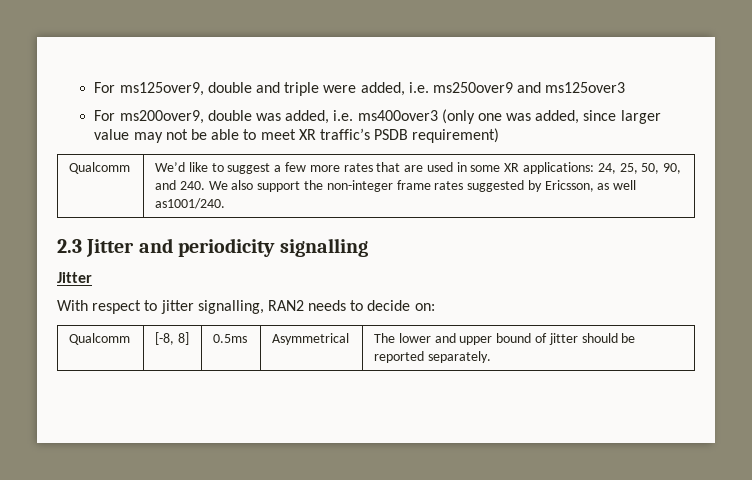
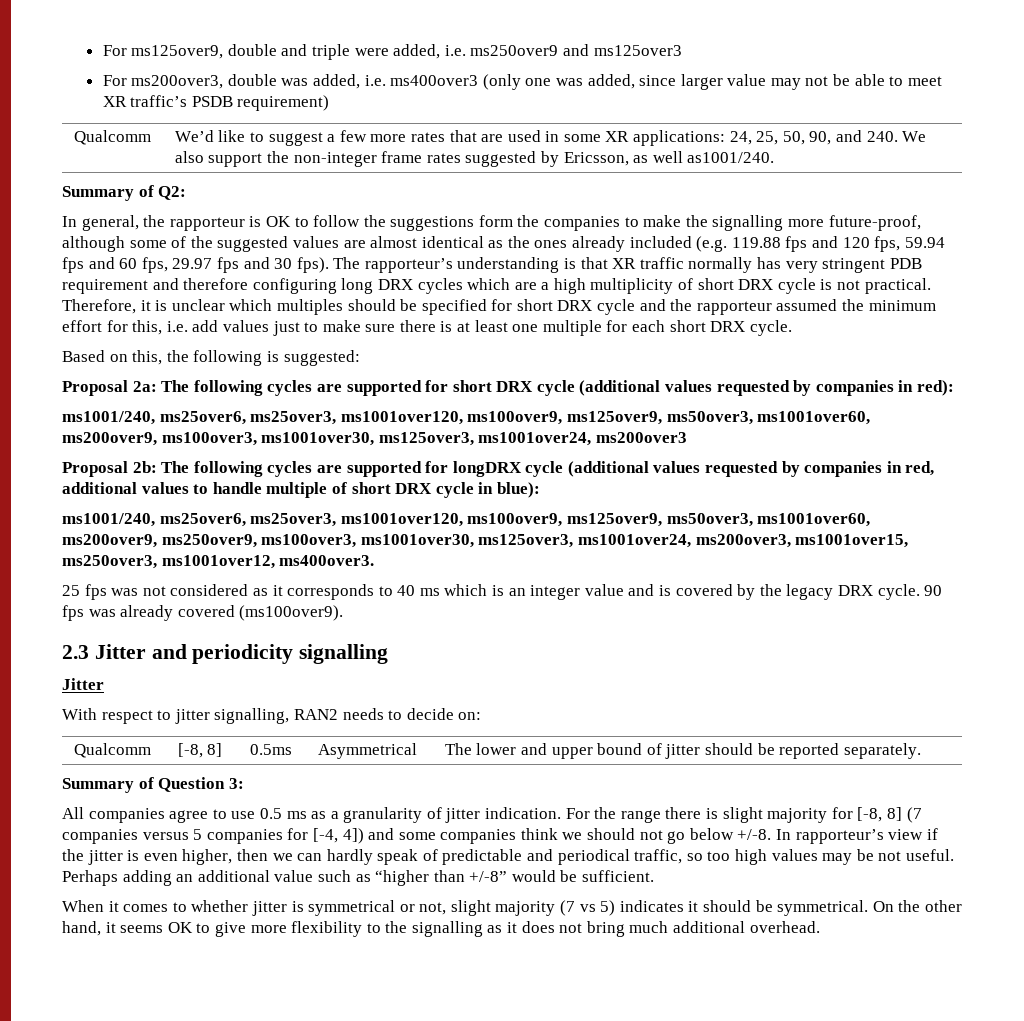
[119,110,204,124] ms200over9, -> [131,75,224,89] ms200over3,
(226, 203) none -> [62,185,187,201] [62,215,921,231] [62,236,945,252] [62,257,922,273] [62,278,931,294] [62,299,936,315] [62,320,792,336] [62,350,360,366] [62,380,955,396] [62,411,871,425] [62,432,687,446] [62,461,935,477] [62,482,540,498] [62,513,871,527] [62,534,909,548] [62,555,375,569] [62,584,943,600] [62,605,344,621] // Summary of Q2: // In general, the rapporteur is OK to follow the suggestions form the companies to make the signalling more future-proof, although some of the suggested values are almost identical as the ones already included (e.g. 119.88 fps and 120 fps, 59.94 fps and 60 fps, 29.97 fps and 30 fps). The rapporteur’s understanding is that XR traffic normally has very stringent PDB requirement and therefore configuring long DRX cycles which are a high multiplicity of short DRX cycle is not practical. Therefore, it is unclear which multiples should be specified for short DRX cycle and the rapporteur assumed the minimum effort for this, i.e. add values just to make sure there is at least one multiple for each short DRX cycle. // Based on this, the following is suggested: // Proposal 2a: The following cycles are supported for short DRX cycle (additional values requested by companies in red): // ms1001/240, ms25over6, ms25over3, ms1001over120, ms100over9, ms125over9, ms50over3, ms1001over60, ms200over9, ms100over3, ms1001over30, ms125over3, ms1001over24, ms200over3 // Proposal 2b: The following cycles are supported for longDRX cycle (additional values requested by companies in red, additional values to handle multiple of short DRX cycle in blue): // ms1001/240, ms25over6, ms25over3, ms1001over120, ms100over9, ms125over9, ms50over3, ms1001over60, ms200over9, ms250over9, ms100over3, ms1001over30, ms125over3, ms1001over24, ms200over3, ms1001over15, ms250over3, ms1001over12, ms400over3. // 25 fps was not considered as it corresponds to 40 ms which is an integer value and is covered by the legacy DRX cycle. 90 fps was already covered (ms100over9).
(491, 357) none -> [62,777,244,793] [62,807,922,823] [62,828,938,844] [62,849,954,865] [62,870,655,886] [62,900,962,916] [62,921,820,937] // Summary of Question 3: // All companies agree to use 0.5 ms as a granularity of jitter indication. For the range there is slight majority for [-8, 8] (7 companies versus 5 companies for [-4, 4]) and some companies think we should not go below +/-8. In rapporteur’s view if the jitter is even higher, then we can hardly speak of predictable and periodical traffic, so too high values may be not useful. Perhaps adding an additional value such as “higher than +/-8” would be sufficient. // When it comes to whether jitter is symmetrical or not, slight majority (7 vs 5) indicates it should be symmetrical. On the other hand, it seems OK to give more flexibility to the signalling as it does not bring much additional overhead.

